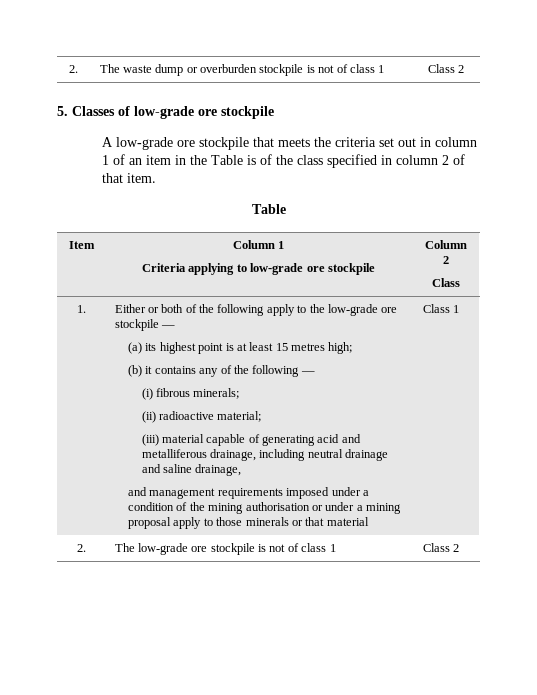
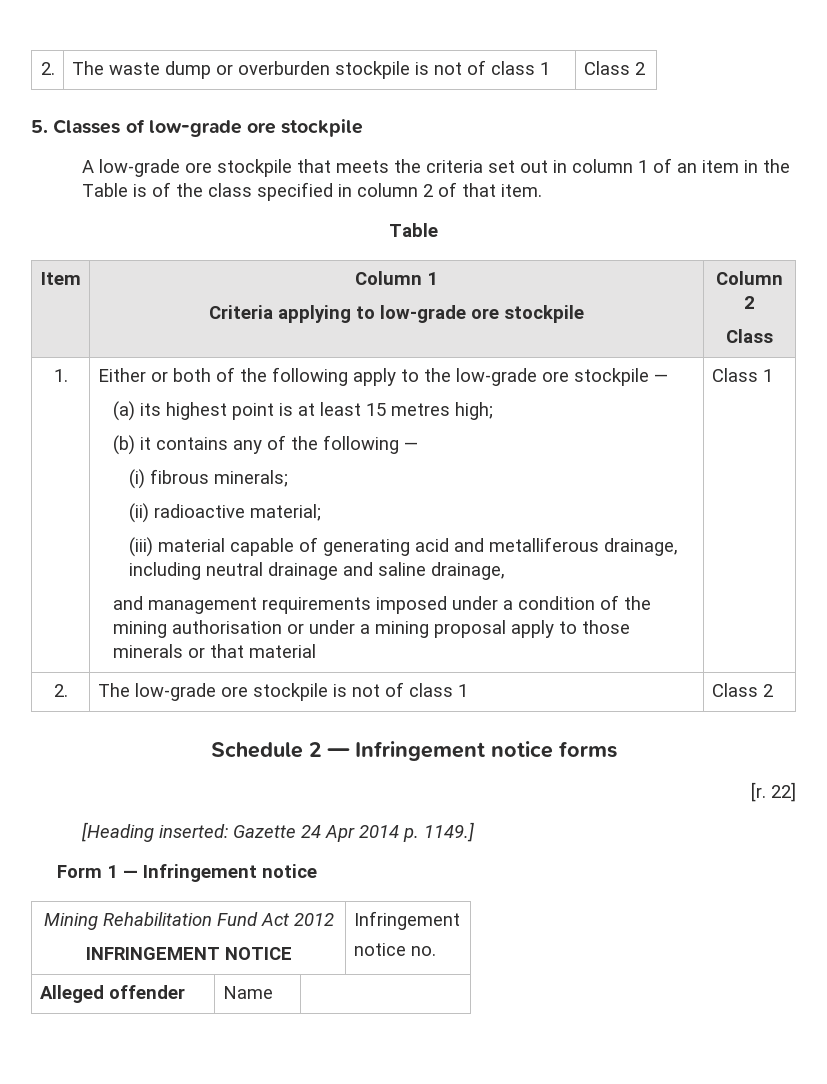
(459, 548) none -> [210,741,617,761] [751,782,796,802] [81,822,475,842] [56,864,317,882] [43,912,334,930] [85,947,292,960] [353,911,460,930] [353,943,436,956] [39,985,185,1003] [222,986,273,999] // Schedule 2 — Infringement notice forms // [r. 22] // [Heading inserted: Gazette 24 Apr 2014 p. 1149.] // Form 1 — Infringement notice // Mining Rehabilitation Fund Act 2012 // INFRINGEMENT NOTICE | Infringement // notice no. // Alleged offender | Name |

